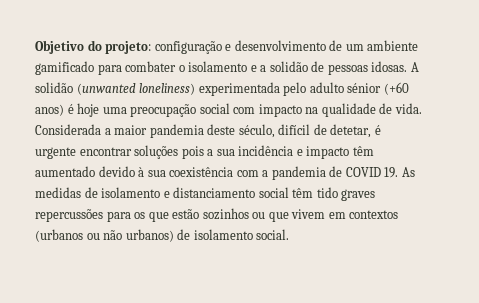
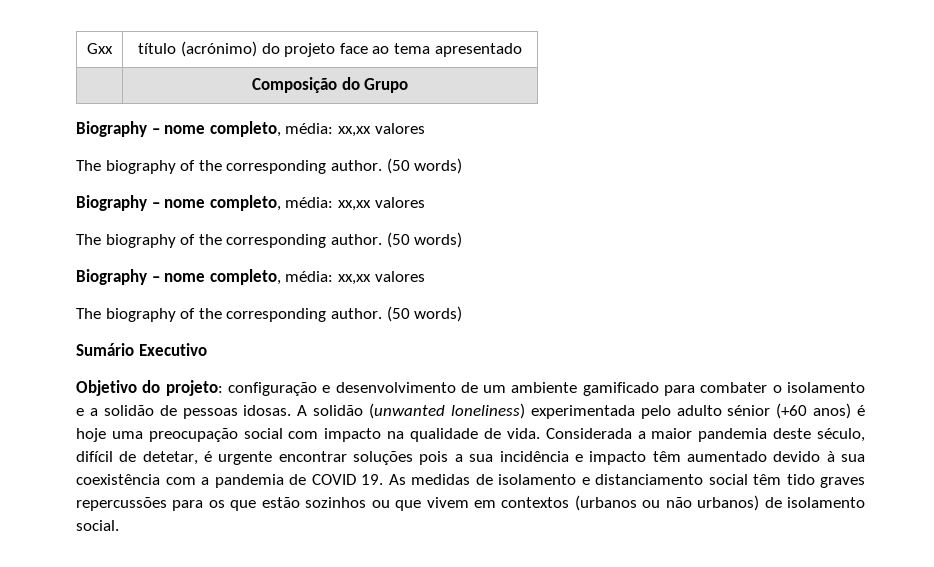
(35, 47) none -> [87,43,113,54] [138,41,522,57] [251,77,409,93] [76,121,425,137] [76,158,463,174] [76,195,425,211] [76,232,463,248] [76,269,425,285] [76,306,463,322] [76,343,207,356] Gxx | título (acrónimo) do projeto face ao tema apresentado // | Composição do Grupo // Biography – nome completo, média: xx,xx valores // The biography of the corresponding author. (50 words) // Biography – nome completo, média: xx,xx valores // The biography of the corresponding author. (50 words) // Biography – nome completo, média: xx,xx valores // The biography of the corresponding author. (50 words) // Sumário Executivo //

